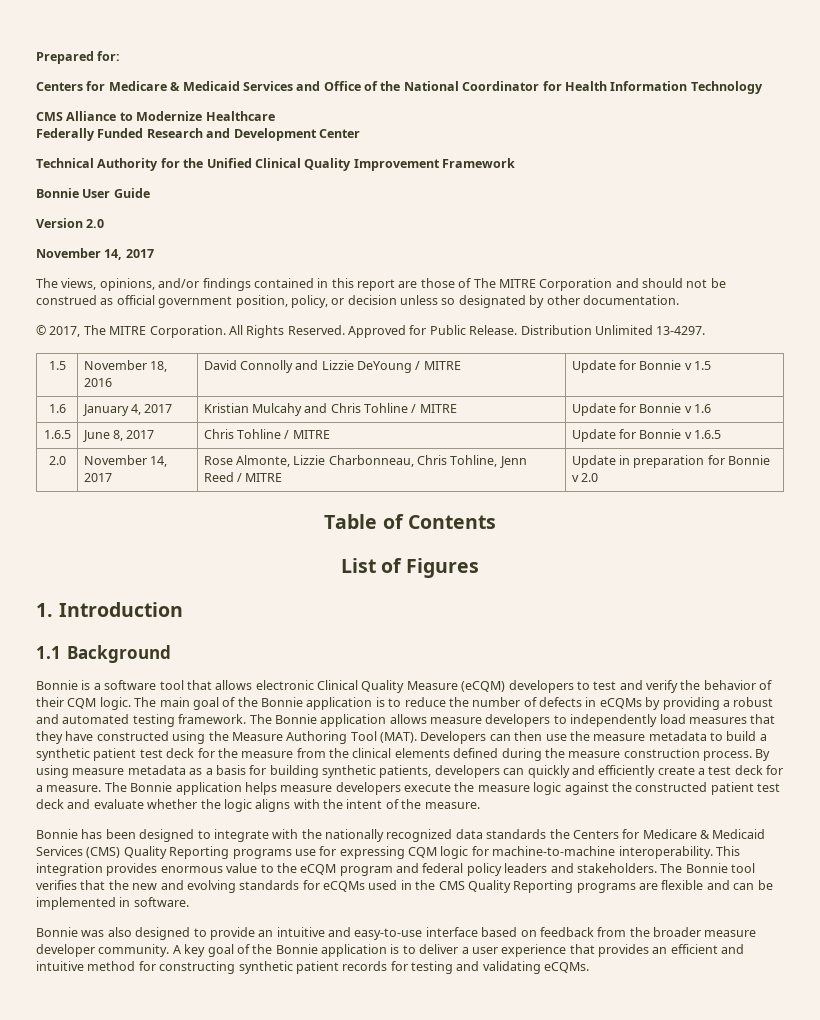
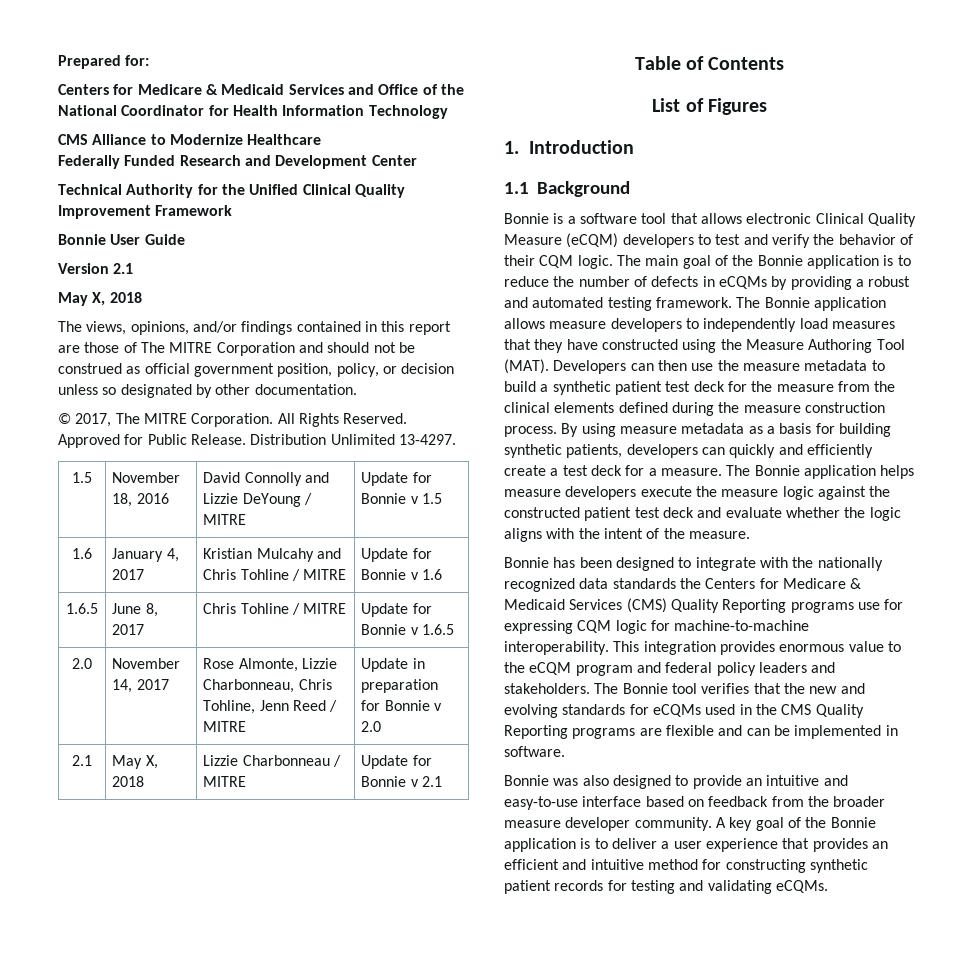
[86,219,105,228] [36,248,154,260] 2.0 // November 14, 2017 -> [113,263,134,274] [58,292,142,306] 2.1 // May X, 2018
(598, 477) none -> [72,755,92,766] [112,755,158,769] [112,776,145,787] [203,755,342,767] [203,776,247,787] [361,755,432,769] [361,776,443,787] // 2.1 | May X, 2018 | Lizzie Charbonneau / MITRE | Update for Bonnie v 2.1

